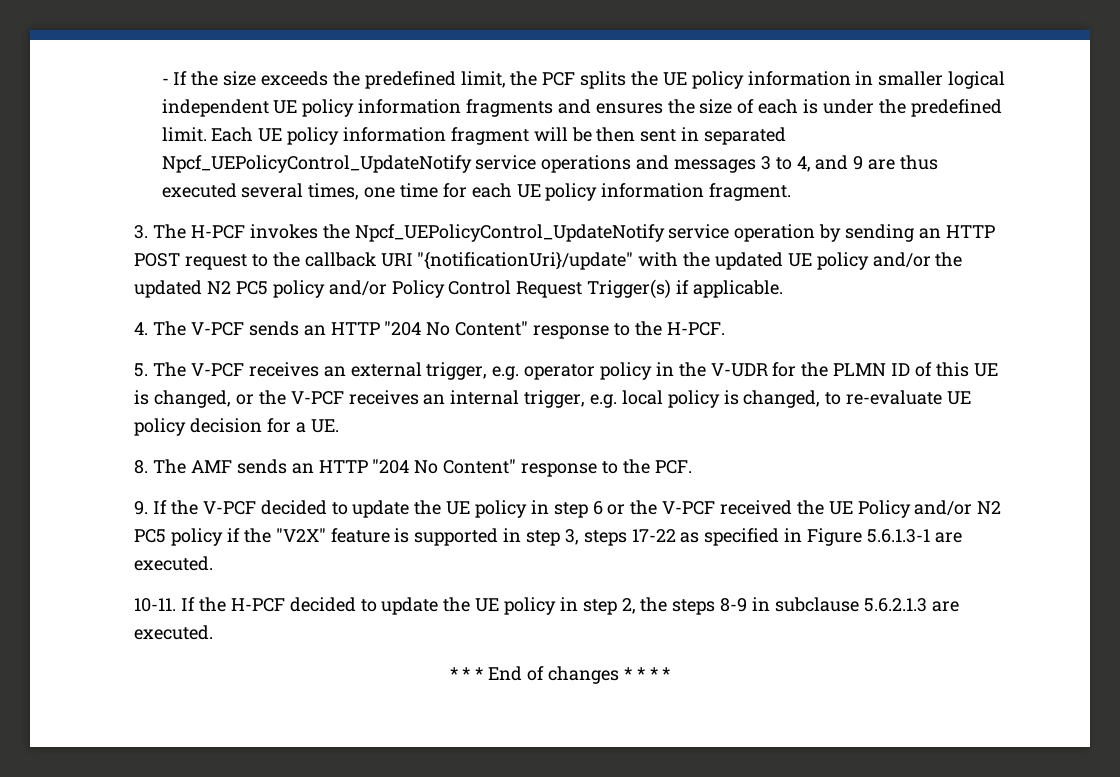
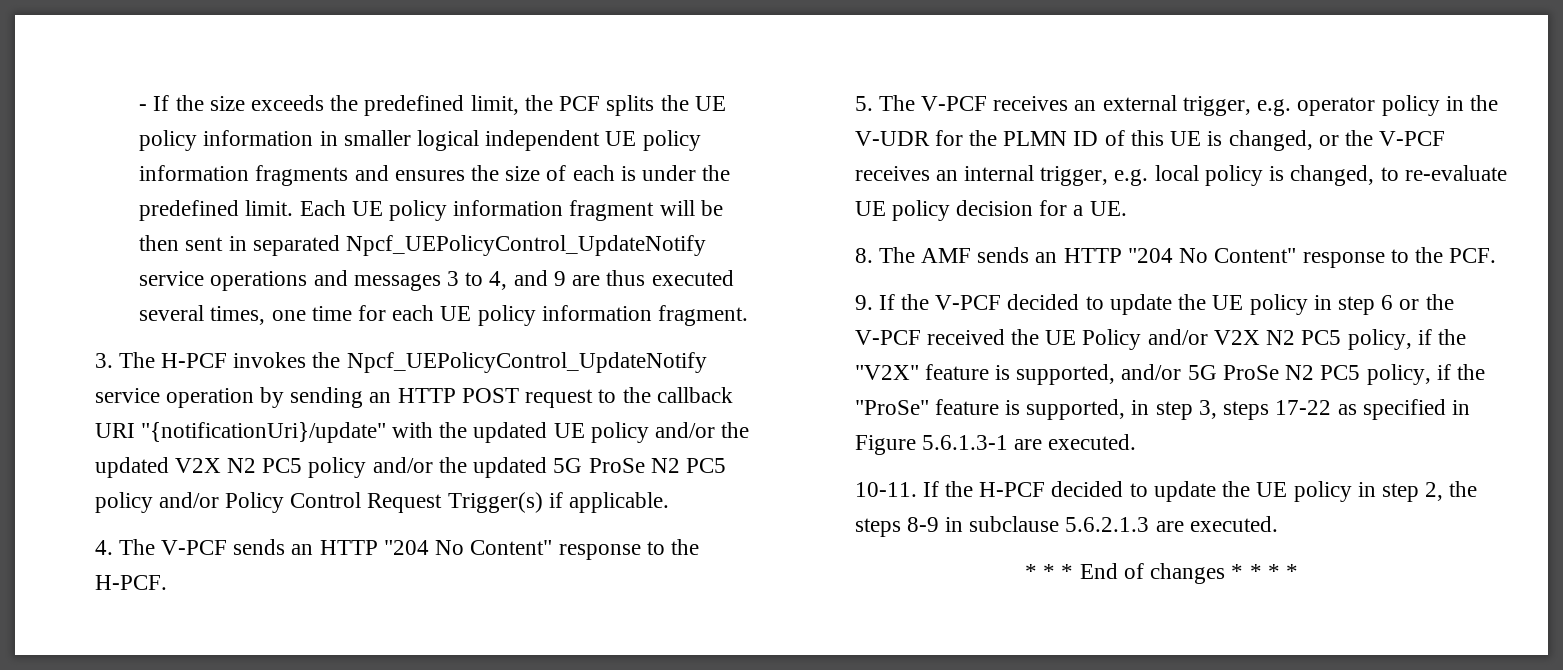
(203, 289) none -> [174,457,645,478] V2X N2 PC5 policy and/or the updated 5G ProSe
[977,501,1002,514] [134,528,224,546] N2 PC5 policy -> [1213,329,1412,350] V2X N2 PC5 policy,
[414,528,499,546] supported -> [1016,364,1485,385] [854,399,1126,420] supported, and/or 5G ProSe N2 PC5 policy, if the "ProSe" feature is supported,

